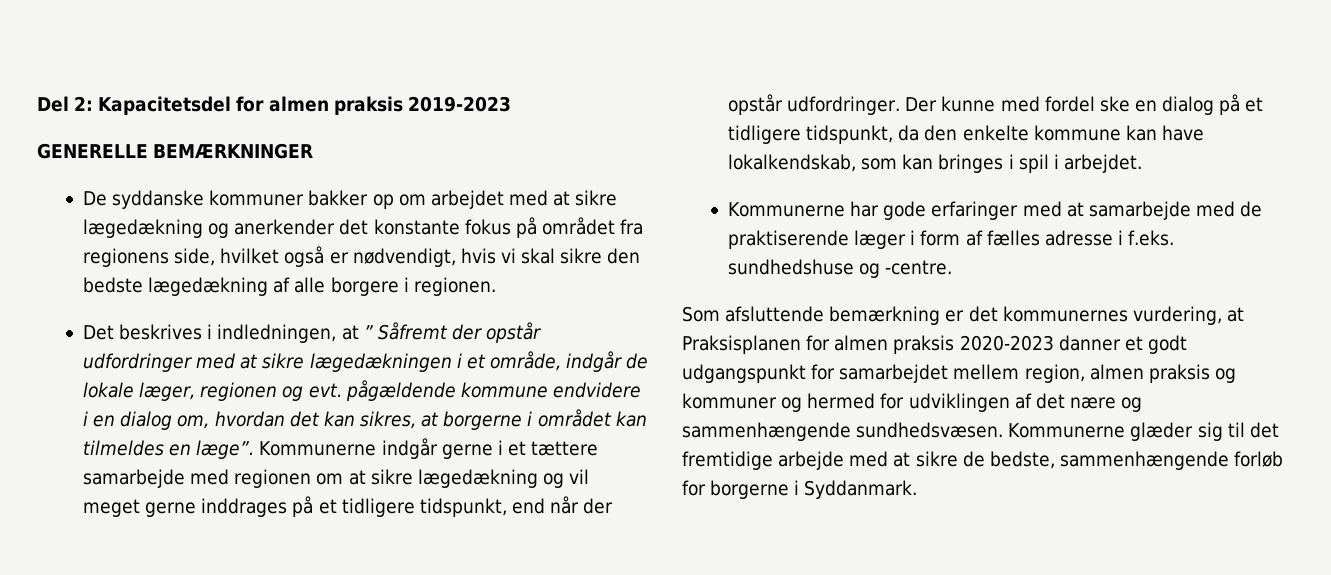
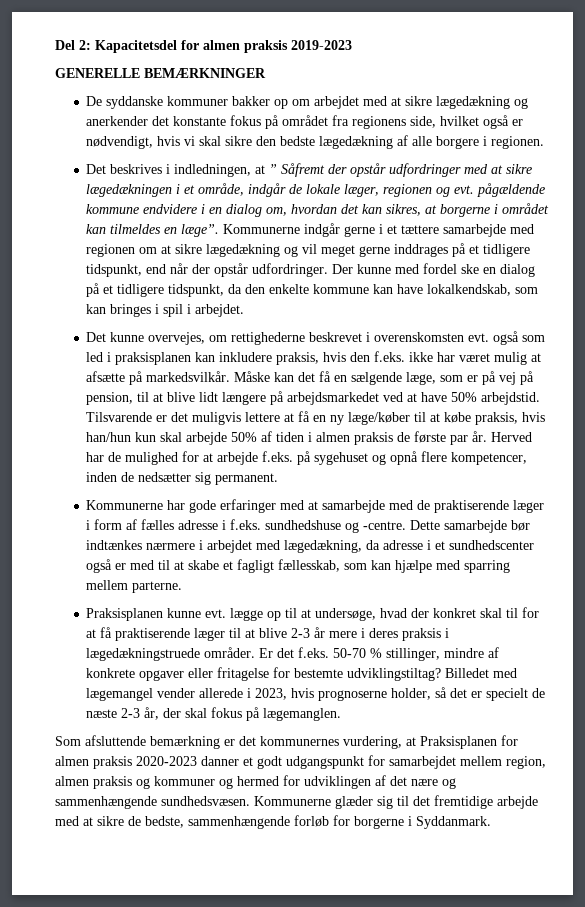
(1142, 163) none -> [86,331,546,345] [86,351,542,365] [86,371,535,385] [86,391,541,405] [86,411,546,425] [86,431,533,445] [86,451,528,465] [86,472,279,485] // Det kunne overvejes, om rettighederne beskrevet i overenskomsten evt. også som led i praksisplanen kan inkludere praksis, hvis den f.eks. ikke har været mulig at afsætte på markedsvilkår. Måske kan det få en sælgende læge, som er på vej på pension, til at blive lidt længere på arbejdsmarkedet ved at have 50% arbejdstid. Tilsvarende er det muligvis lettere at få en ny læge/køber til at købe praksis, hvis han/hun kun skal arbejde 50% af tiden i almen praksis de første par år. Herved har de mulighed for at arbejde f.eks. på sygehuset og opnå flere kompetencer, inden de nedsætter sig permanent.
(953, 267) none -> [410,520,531,533] [86,540,535,553] [86,559,511,573] [86,580,183,593] [86,607,540,621] [86,627,450,641] [86,647,500,661] [86,667,518,681] [86,687,546,701] [86,707,342,721] Dette samarbejde bør indtænkes nærmere i arbejdet med lægedækning, da adresse i et sundhedscenter også er med til at skabe et fagligt fællesskab, som kan hjælpe med sparring mellem parterne. // Praksisplanen kunne evt. lægge op til at undersøge, hvad der konkret skal til for at få praktiserende læger til at blive 2-3 år mere i deres praksis i lægedækningstruede områder. Er det f.eks. 50-70 % stillinger, mindre af konkrete opgaver eller fritagelse for bestemte udviklingstiltag? Billedet med lægemangel vender allerede i 2023, hvis prognoserne holder, så det er specielt de næste 2-3 år, der skal fokus på lægemanglen.

